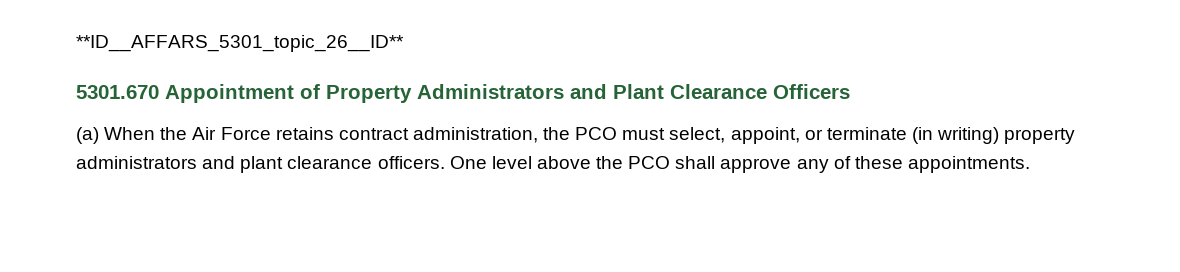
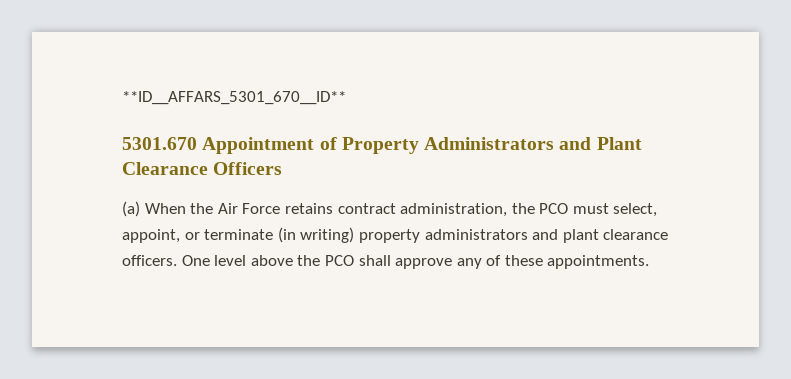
[76,35,404,52] **ID__AFFARS_5301_topic_26__ID** -> [122,91,346,105] **ID__AFFARS_5301_670__ID**

